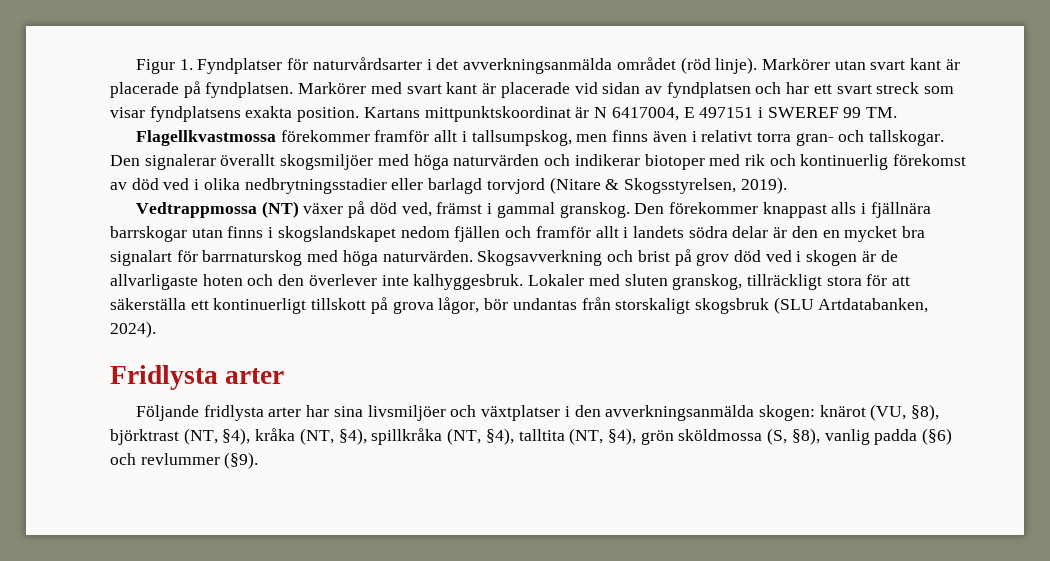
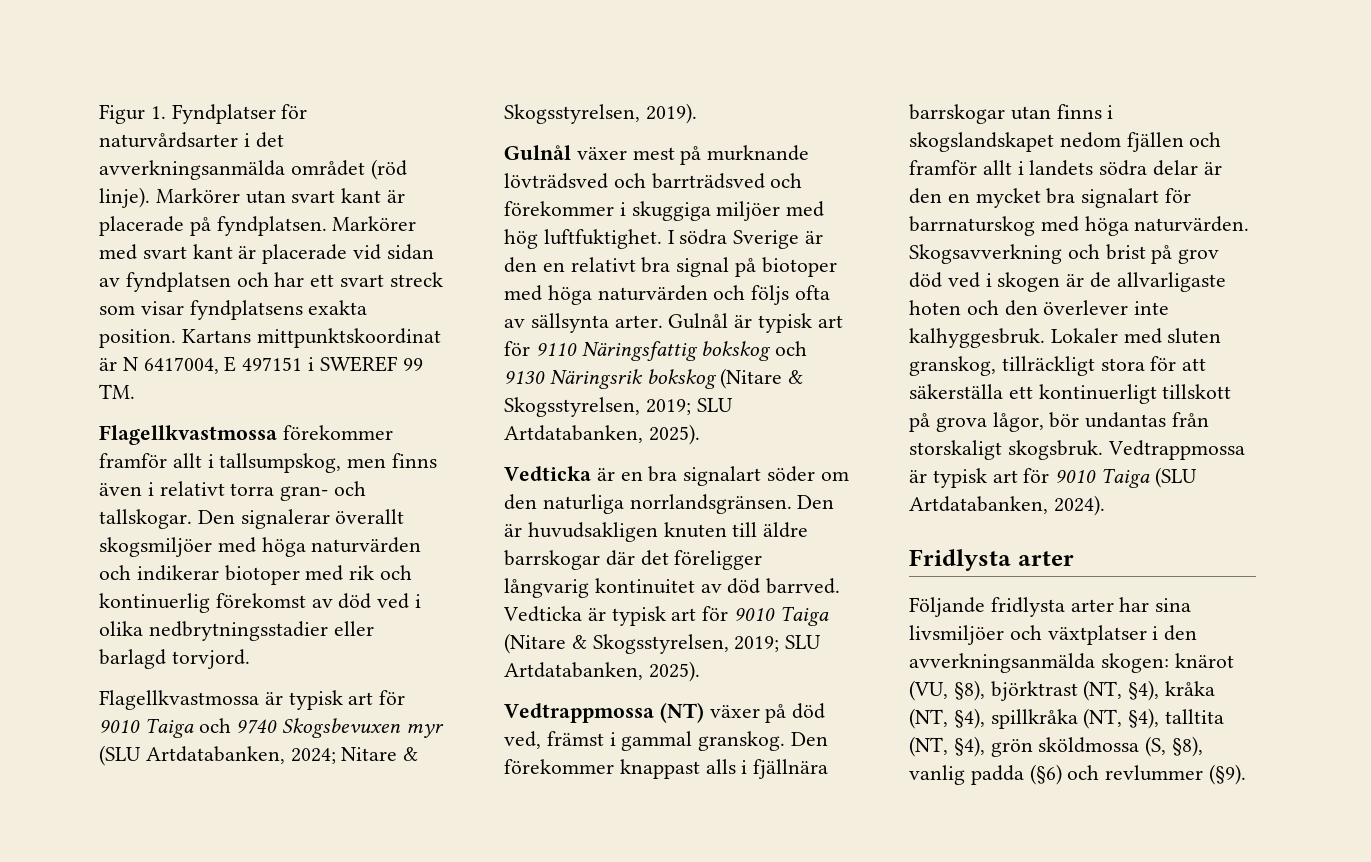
[486,177,787,194] torvjord (Nitare & Skogsstyrelsen, 2019). -> [171,649,250,669] [99,690,406,710] [99,718,445,738] [99,745,419,766] [504,103,697,124] [504,145,810,165] [504,173,803,189] [504,201,825,221] [504,229,824,249] [504,257,837,277] [504,285,831,305] [504,313,843,333] [504,341,808,361] [504,368,804,389] [504,397,733,417] [504,424,700,445] [504,466,849,486] [504,494,835,514] [504,522,809,542] [504,550,763,570] [504,578,841,598] [503,606,829,626] [504,633,822,654] [504,661,700,682] torvjord. // Flagellkvastmossa är typisk art för 9010 Taiga och 9740 Skogsbevuxen myr (SLU Artdatabanken, 2024; Nitare & Skogsstyrelsen, 2019). // Gulnål växer mest på murknande lövträdsved och barrträdsved och förekommer i skuggiga miljöer med hög luftfuktighet. I södra Sverige är den en relativt bra signal på biotoper med höga naturvärden och följs ofta av sällsynta arter. Gulnål är typisk art för 9110 Näringsfattig bokskog och 9130 Näringsrik bokskog (Nitare & Skogsstyrelsen, 2019; SLU Artdatabanken, 2025). // Vedticka är en bra signalart söder om den naturliga norrlandsgränsen. Den är huvudsakligen knuten till äldre barrskogar där det föreligger långvarig kontinuitet av död barrved. Vedticka är typisk art för 9010 Taiga (Nitare & Skogsstyrelsen, 2019; SLU Artdatabanken, 2025).
[694,298,769,314] skogsbruk -> [1007,440,1245,460] [909,468,1151,488] skogsbruk. Vedtrappmossa är typisk art för 9010 Taiga

